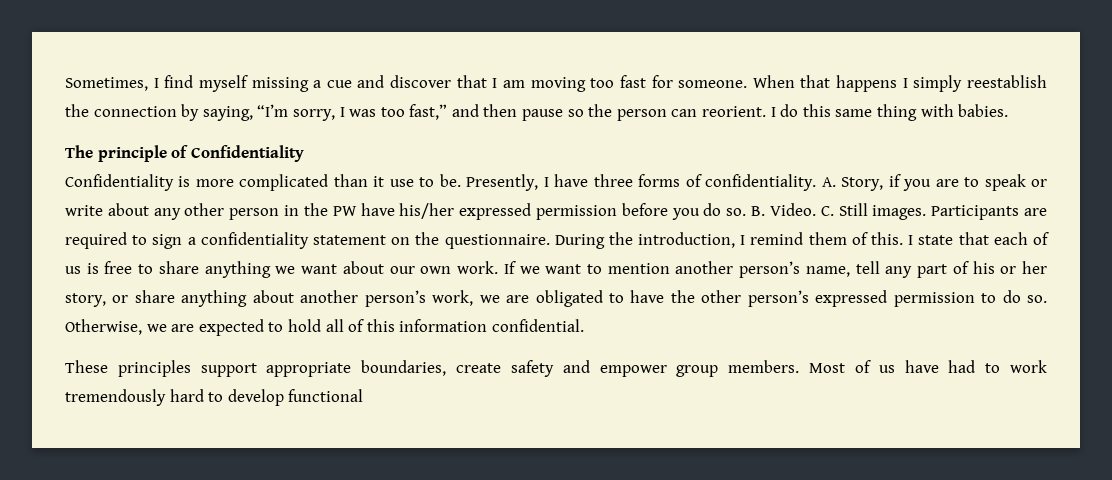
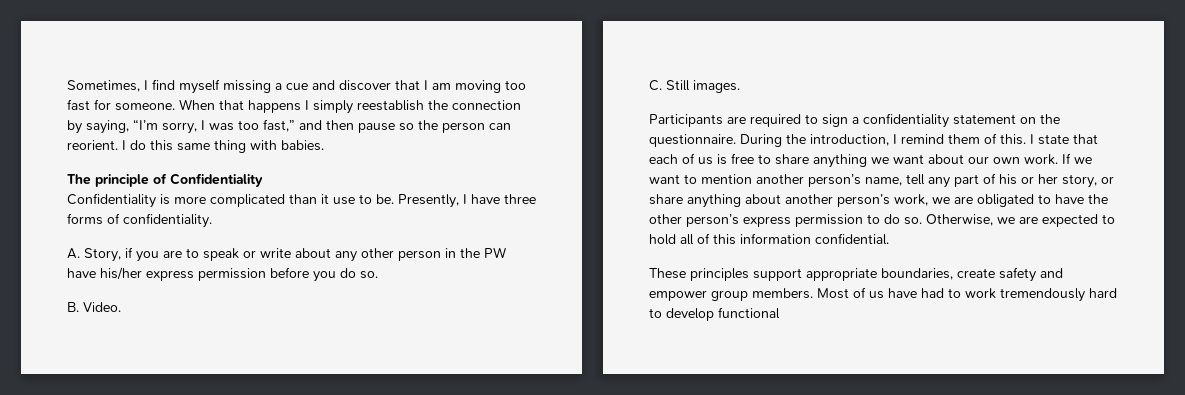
(817, 182) none -> (212, 220) //
[459,203,532,220] expressed -> [146,270,194,281] express
(747, 212) none -> (378, 275) //
(816, 209) none -> (121, 307) //
(927, 212) none -> (740, 86) //
[815,290,888,307] expressed -> [743,216,791,227] express

